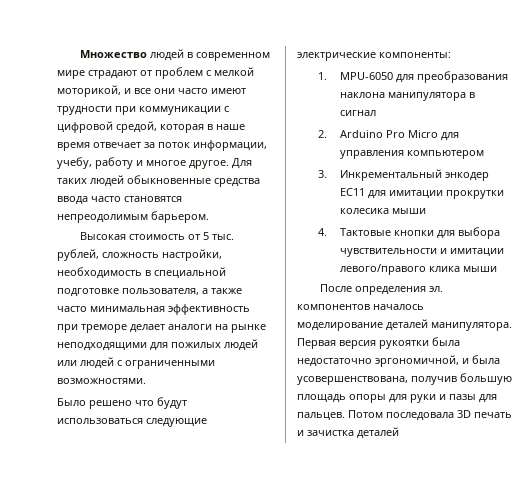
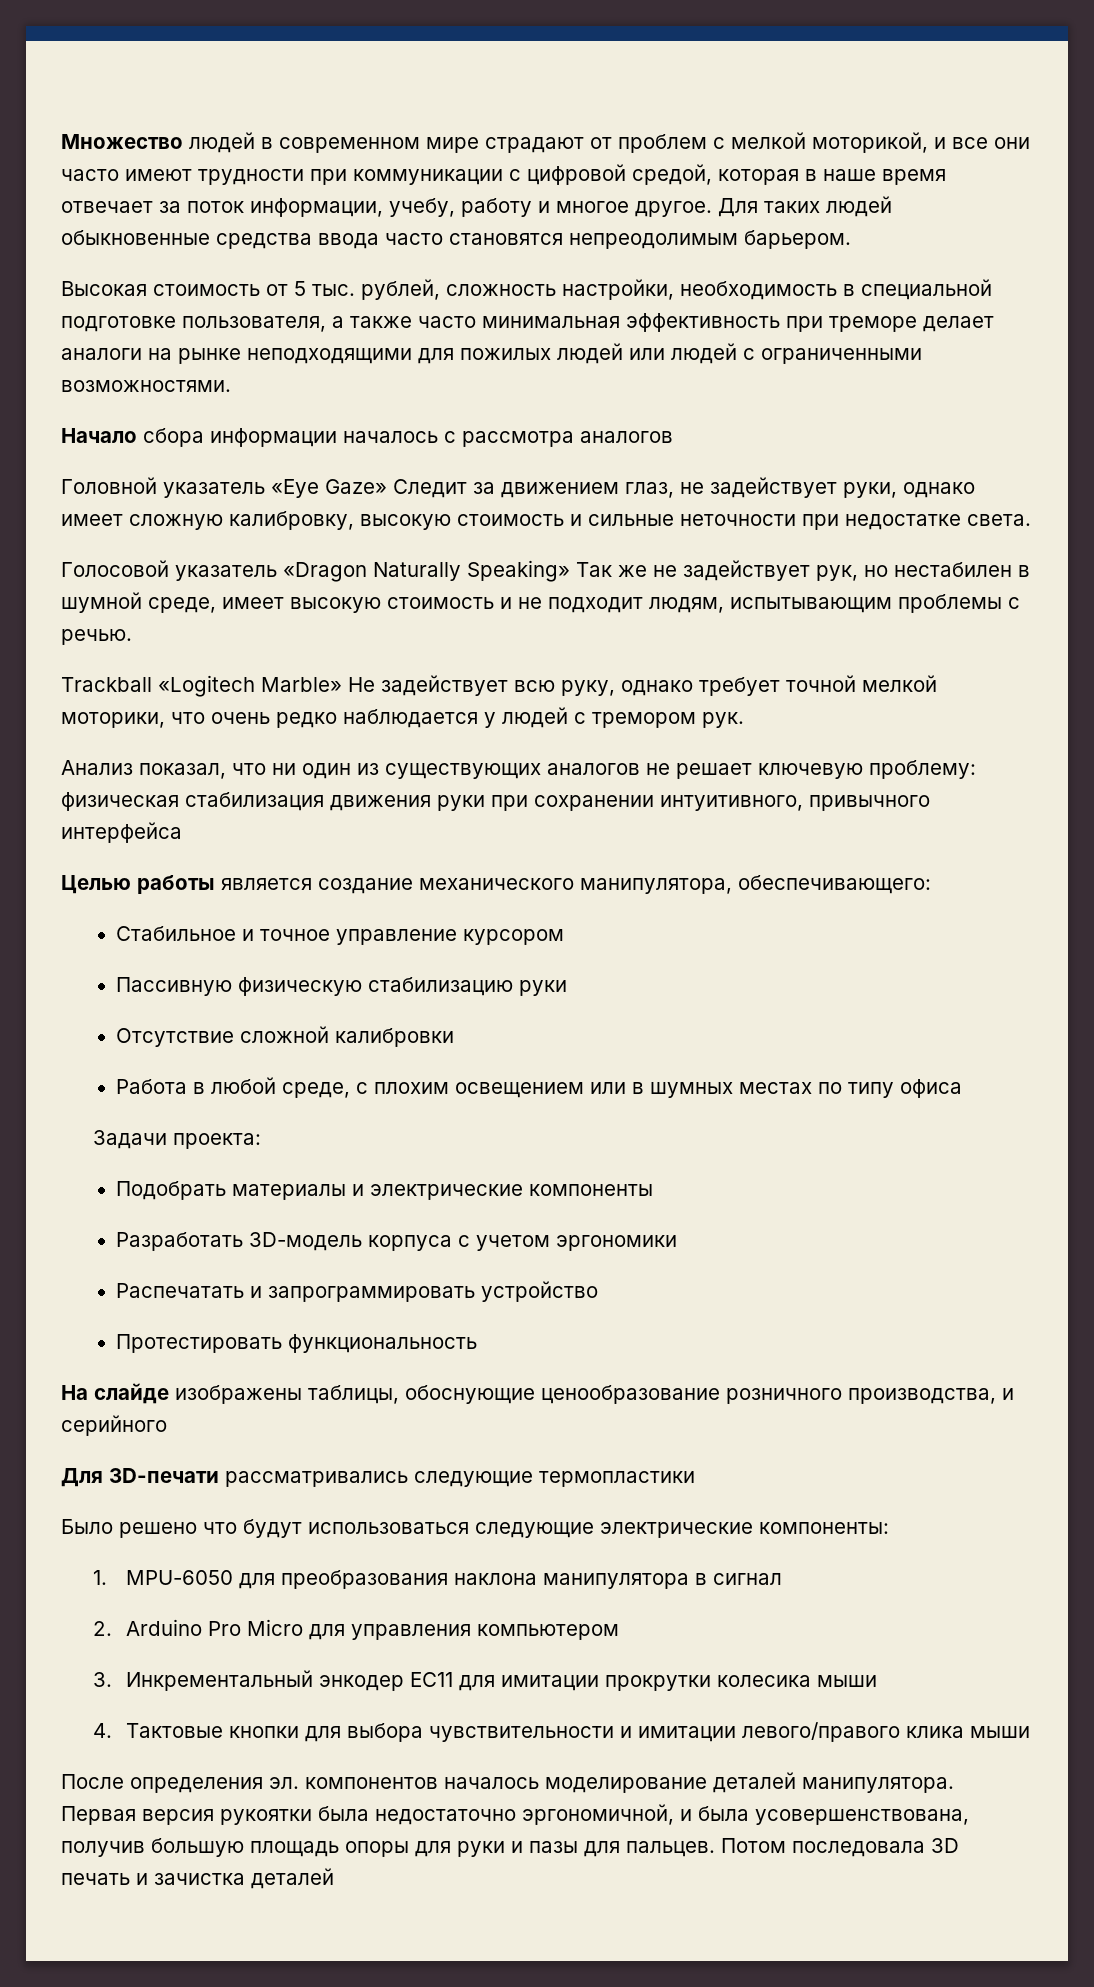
(146, 381) none -> [61,428,673,447] [61,477,975,498] [61,511,1031,530] [61,560,1030,582] [61,592,1020,613] [61,629,132,645] [61,675,937,697] [61,707,744,728] [61,760,976,779] [61,792,930,811] [61,822,182,843] [61,875,931,894] [115,926,564,945] [115,977,567,996] [115,1026,454,1047] [115,1077,962,1098] [93,1130,262,1149] [115,1181,653,1200] [115,1232,677,1251] [115,1281,598,1302] [115,1334,477,1353] [61,1383,1014,1404] [61,1415,167,1436] [61,1468,695,1487] // Начало сбора информации началось с рассмотра аналогов // Головной указатель «Eye Gaze» Следит за движением глаз, не задействует руки, однако имеет сложную калибровку, высокую стоимость и сильные неточности при недостатке света. // Голосовой указатель «Dragon Naturally Speaking» Так же не задействует рук, но нестабилен в шумной среде, имеет высокую стоимость и не подходит людям, испытывающим проблемы с речью. // Trackball «Logitech Marble» Не задействует всю руку, однако требует точной мелкой моторики, что очень редко наблюдается у людей с тремором рук. // Анализ показал, что ни один из существующих аналогов не решает ключевую проблему: физическая стабилизация движения руки при сохранении интуитивного, привычного интерфейса // Целью работы является создание механического манипулятора, обеспечивающего: // Стабильное и точное управление курсором // Пассивную физическую стабилизацию руки // Отсутствие сложной калибровки // Работа в любой среде, с плохим освещением или в шумных местах по типу офиса // Задачи проекта: // Подобрать материалы и электрические компоненты // Разработать 3D-модель корпуса с учетом эргономики // Распечатать и запрограммировать устройство // Протестировать функциональность // На слайде изображены таблицы, обоснующие ценообразование розничного производства, и серийного // Для 3D-печати рассматривались следующие термопластики

